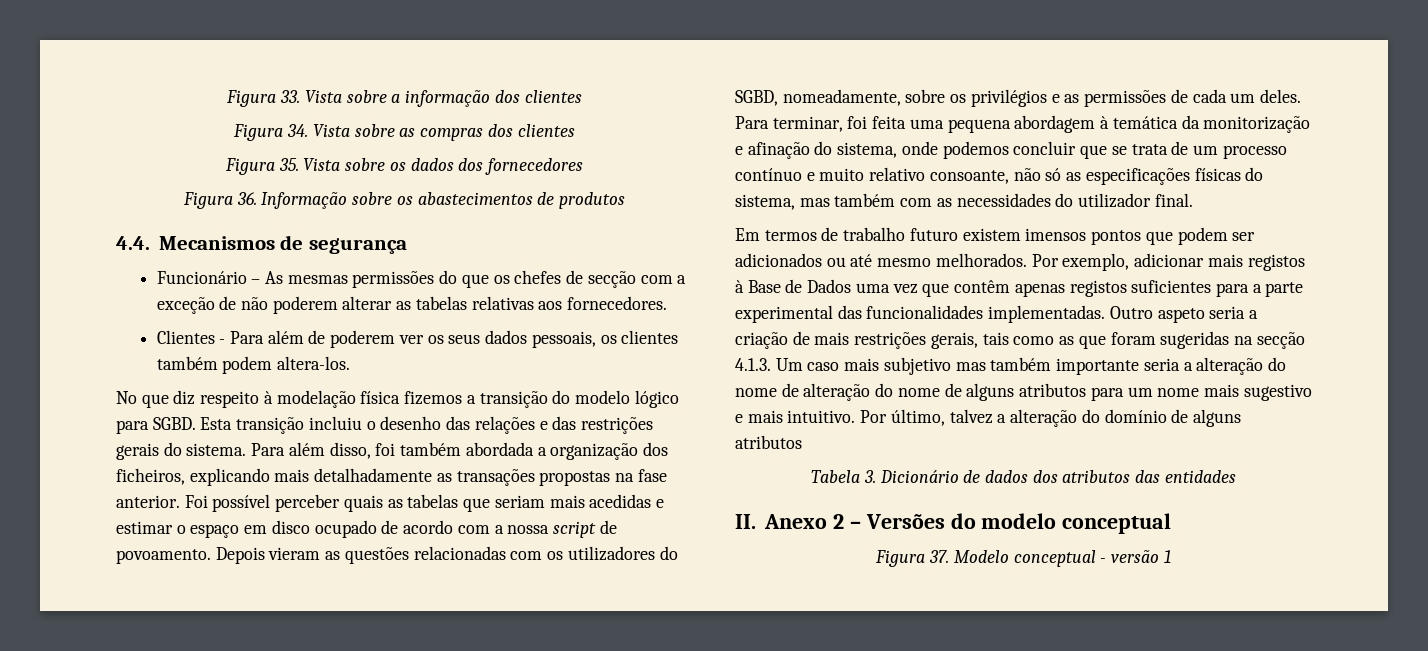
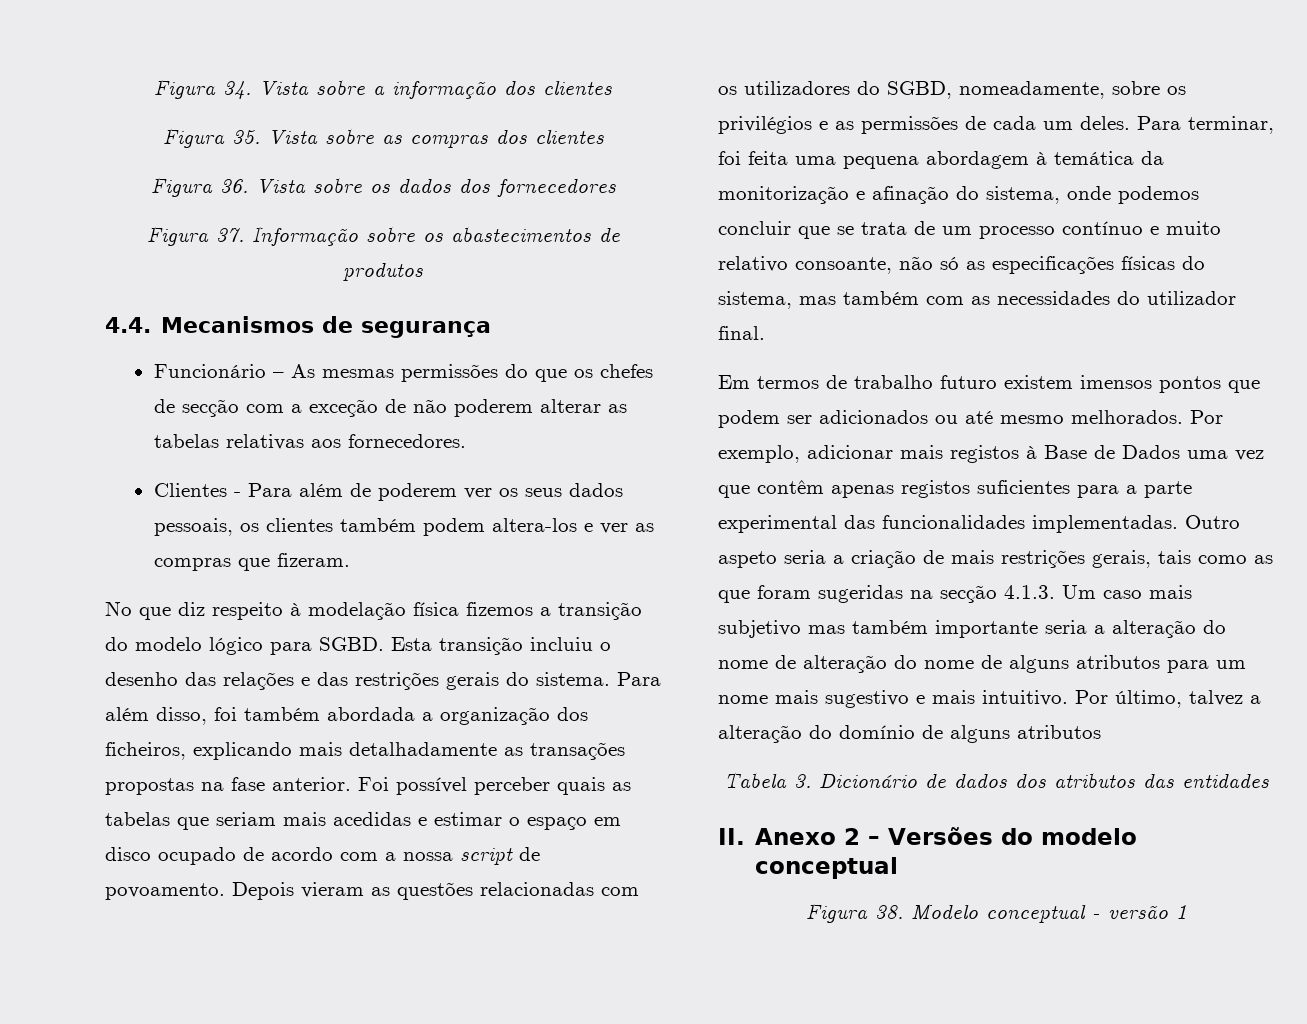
[226,90,301,107] Figura 33. -> [154,79,251,99] Figura 34.
[287,124,309,137] 34. -> [231,130,260,144] 35.
[278,158,299,171] 35. -> [219,179,248,193] 36.
[236,192,257,205] 36. -> [215,228,244,242] 37.
[276,356,350,370] altera-los. -> [491,518,654,534] [153,553,350,571] altera-los e ver as compras que fizeram.
[929,550,950,563] 37. -> [874,905,903,919] 38.

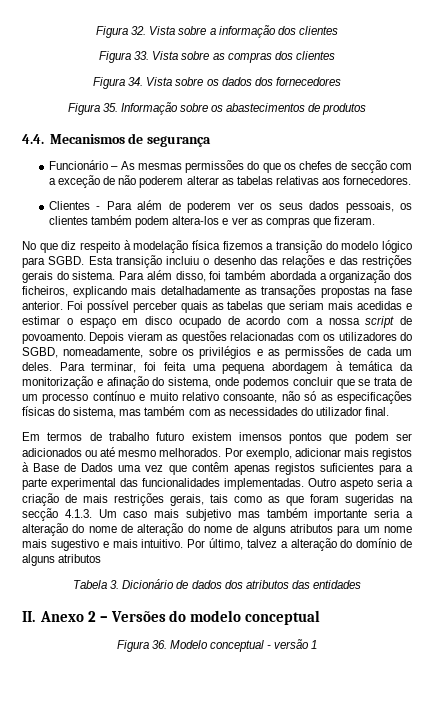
[154,79,251,99] Figura 34. -> [96,26,147,38] Figura 32.
[231,130,260,144] 35. -> [134,51,150,60] 33.
[219,179,248,193] 36. -> [128,77,144,86] 34.
[215,228,244,242] 37. -> [102,103,118,112] 35.
[874,905,903,919] 38. -> [151,640,167,649] 36.

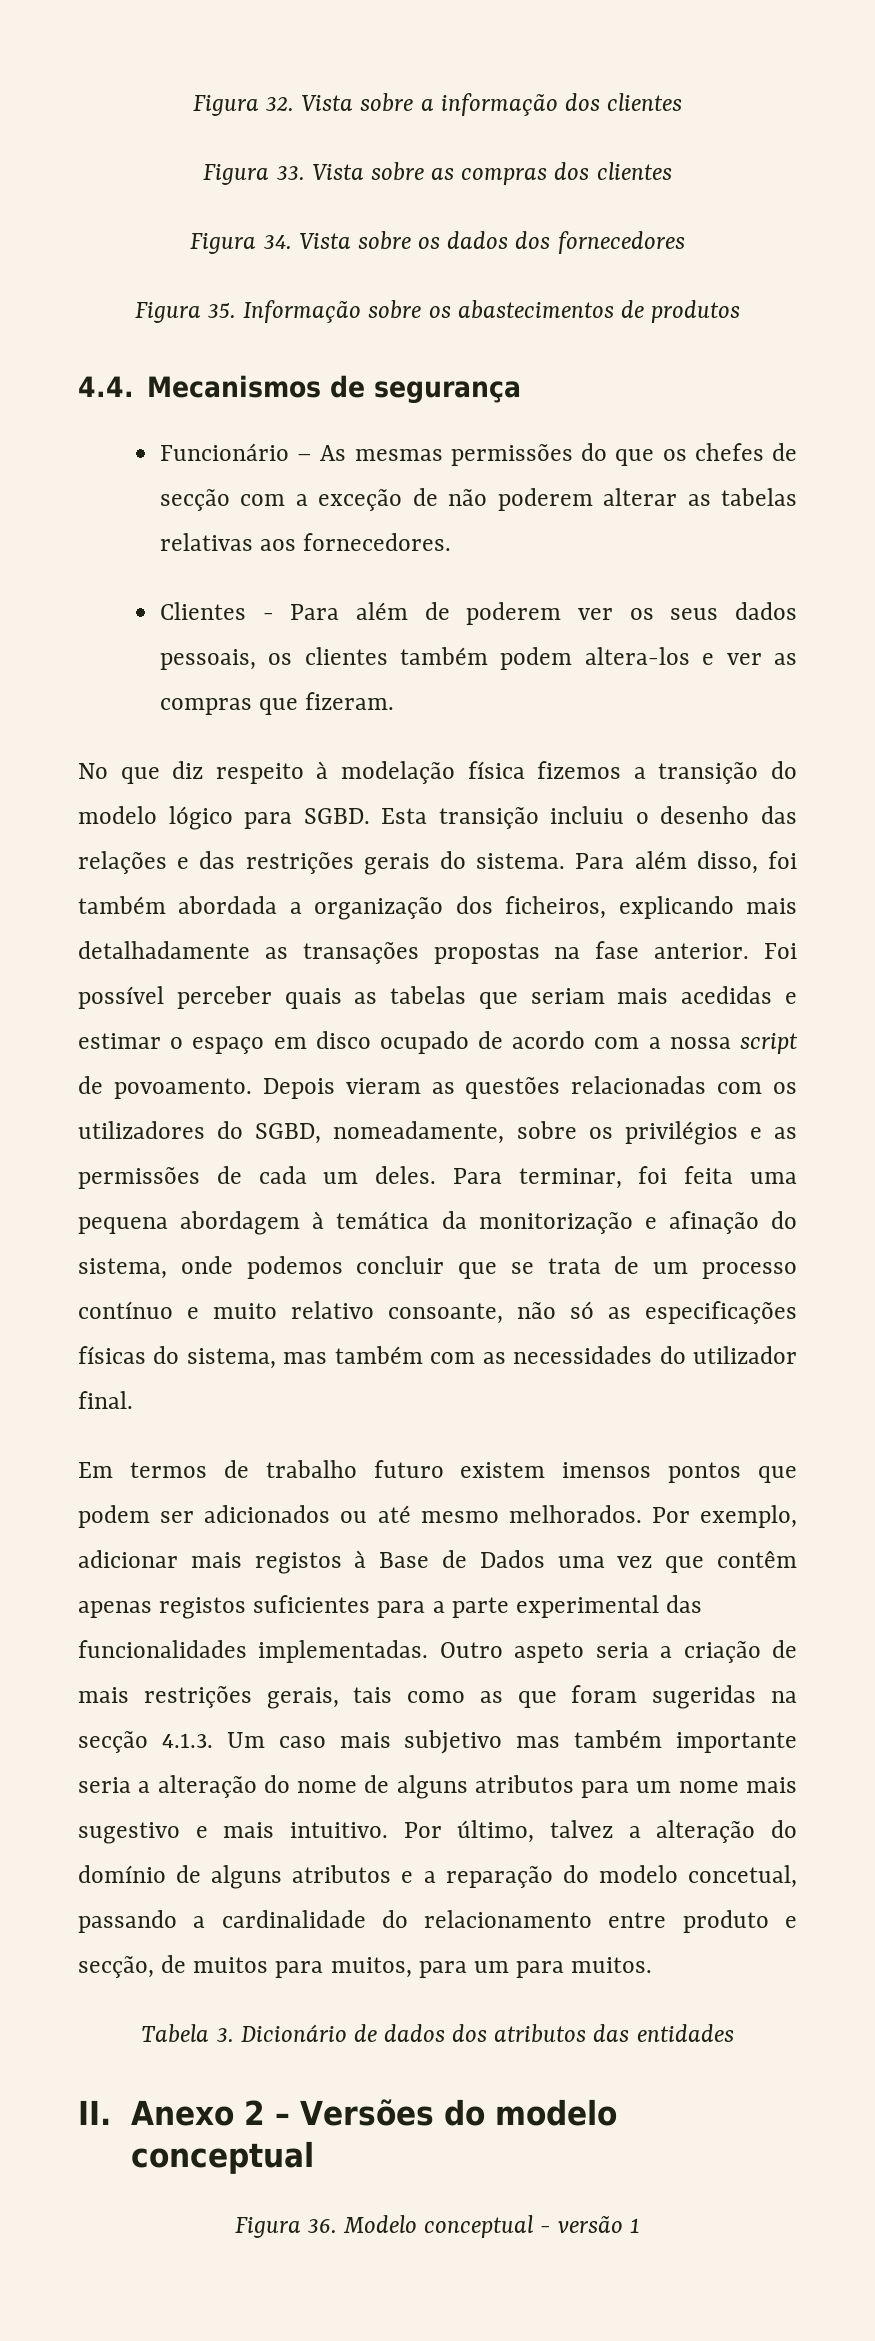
[137,523,249,536] alteração do nome de -> (390, 1784) none
(102, 558) none -> [401,1865,797,1888] [78,1910,798,1933] [78,1955,653,1978] e a reparação do modelo concetual, passando a cardinalidade do relacionamento entre produto e secção, de muitos para muitos, para um para muitos.

